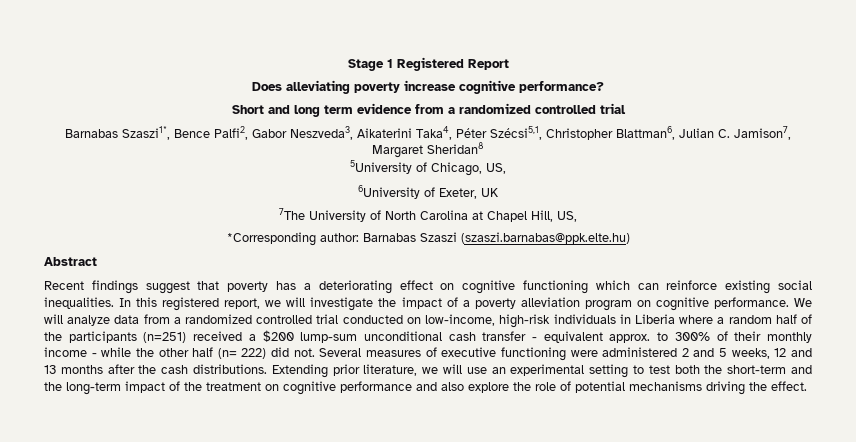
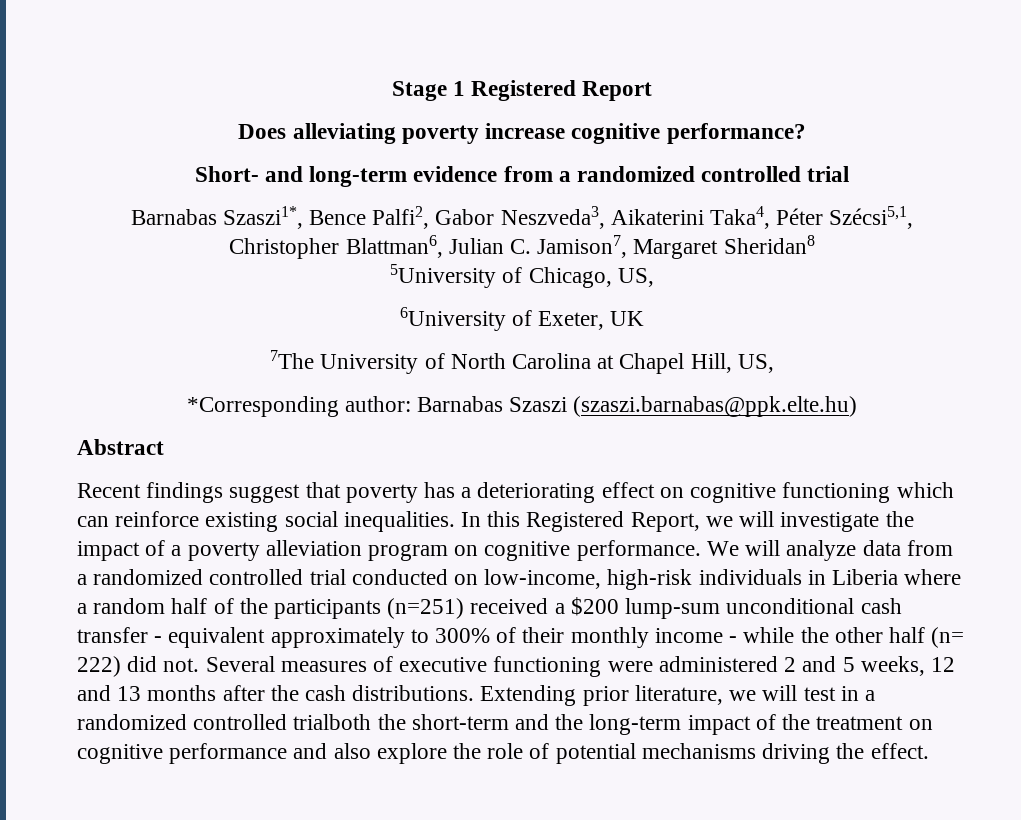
[231,105,353,117] Short and long term -> [194,166,408,187] Short- and long-term
[162,297,261,311] registered report, -> [526,511,700,532] Registered Report,
[609,334,651,343] approx. -> [270,627,405,648] approximately
[466,364,700,378] use an experimental setting to test both -> [803,686,875,701] [77,714,372,730] test in a randomized controlled trialboth

